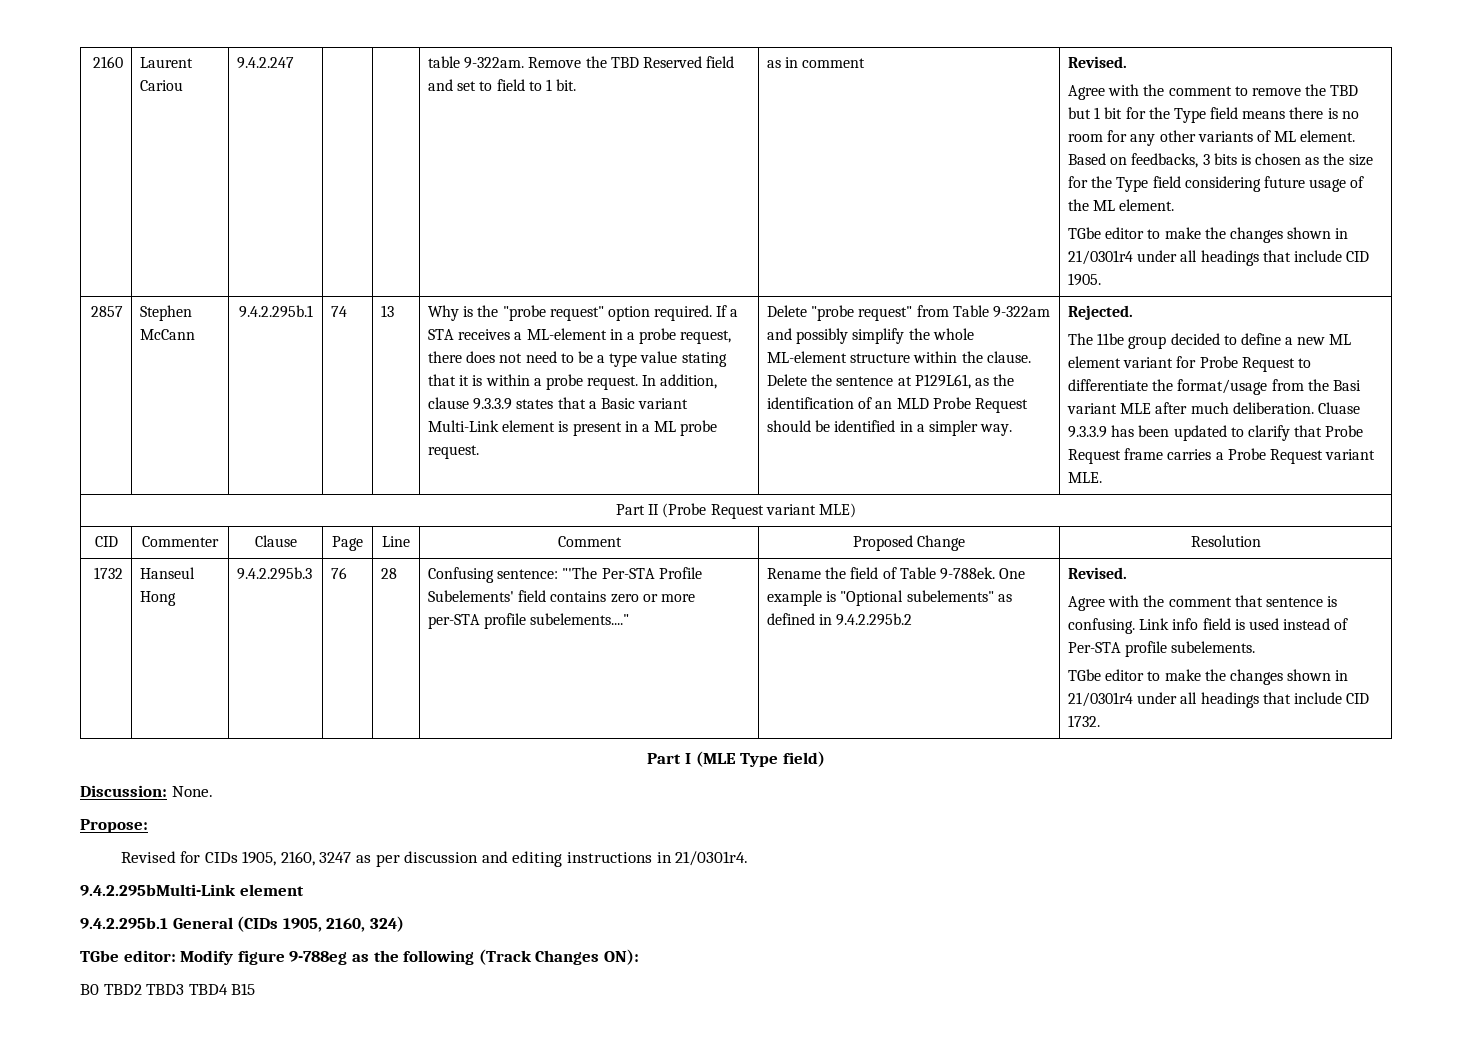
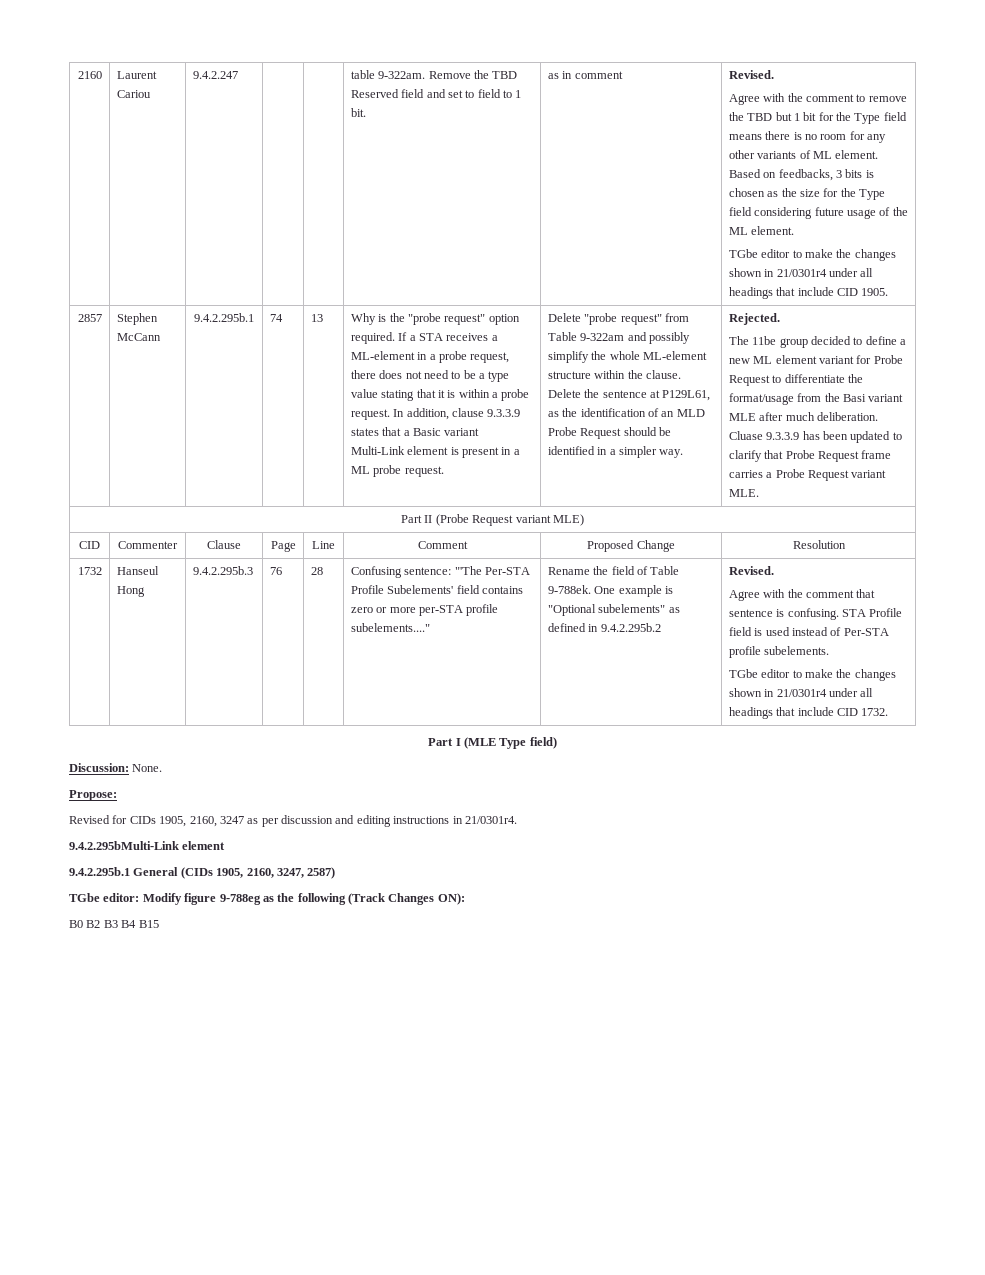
[1139,618,1199,630] Link info -> [841,608,903,617] STA Profile
[369,916,404,932] 324) -> [276,867,336,879] 3247, 2587)
[103,984,228,995] TBD2 TBD3 TBD4 -> [86,920,137,928] B2 B3 B4

